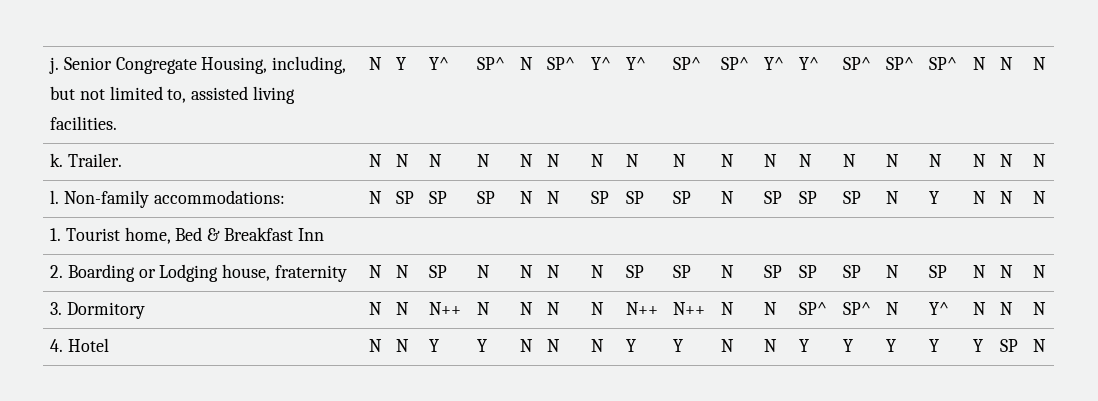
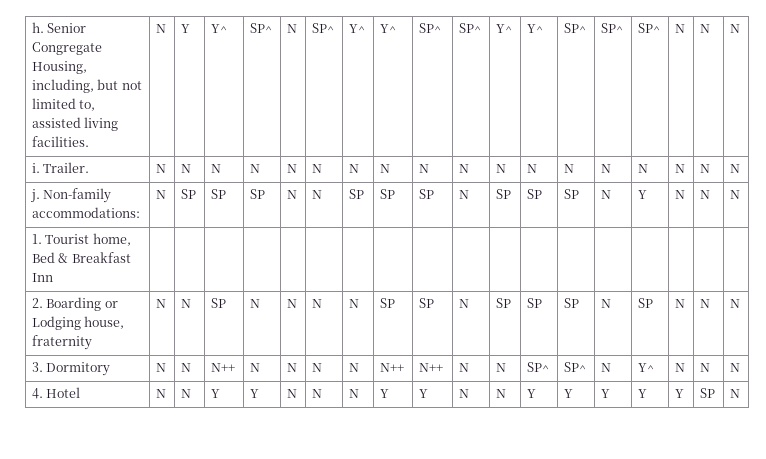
[49,57,60,74] j. -> [32,22,45,33] h.
[50,153,64,167] k. -> [32,163,41,173] i.
[50,190,60,204] l. -> [31,189,41,203] j.

